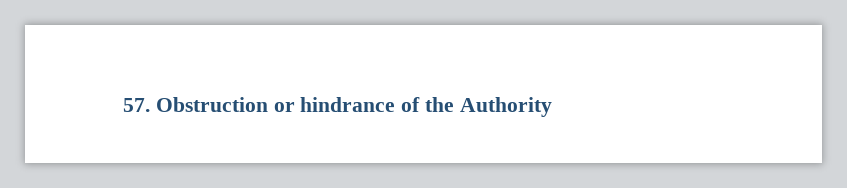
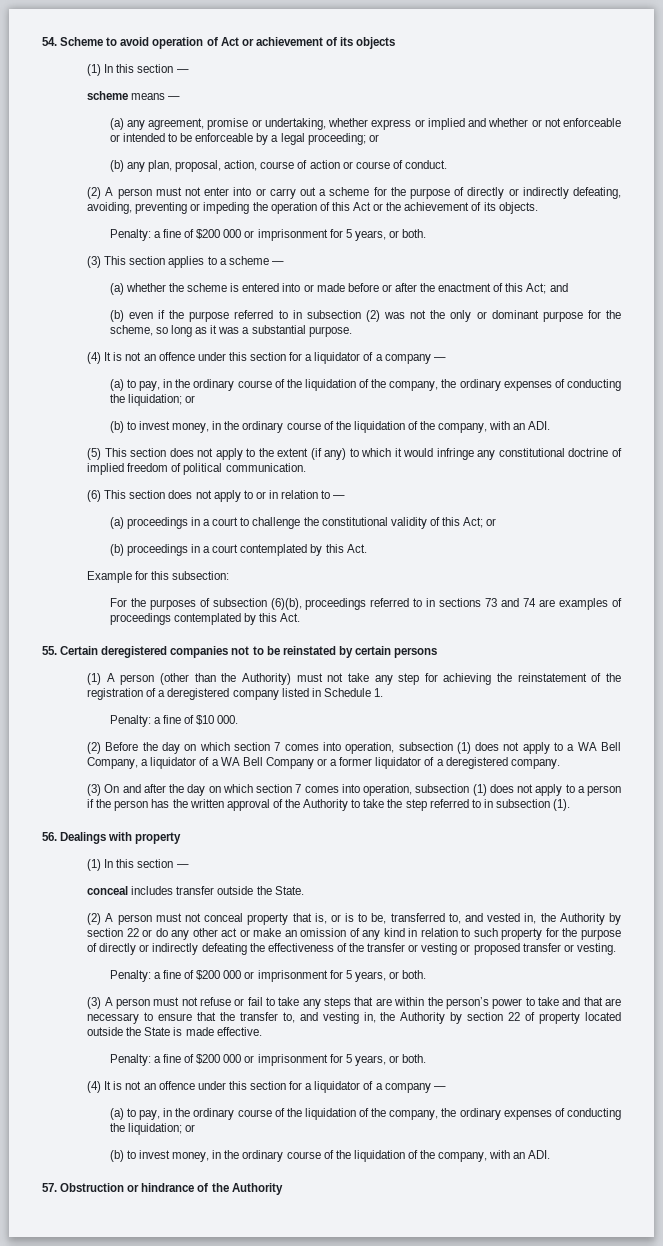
(123, 105) none -> [42,37,396,49] [87,64,189,76] [87,91,181,100] [109,118,622,130] [109,133,379,145] [109,160,447,172] [87,187,622,199] [87,202,538,214] [109,229,427,241] [87,256,284,268] [109,283,568,295] [109,310,622,322] [109,325,352,337] [87,352,446,364] [109,379,622,391] [109,394,195,406] [109,421,551,433] [87,448,622,460] [87,463,306,475] [87,490,346,502] [109,517,497,529] [109,544,367,556] [87,571,230,583] [109,598,622,610] [109,613,301,625] [42,646,438,658] [87,673,621,685] [87,688,384,700] [109,715,239,727] [87,742,621,754] [87,757,560,769] [87,784,622,796] [87,799,571,811] [42,832,182,844] [87,859,189,871] [87,886,304,895] [87,913,622,925] [87,928,621,940] [87,943,616,955] [109,970,427,982] [87,997,621,1009] [87,1012,621,1024] [87,1027,262,1036] [109,1054,427,1066] [87,1081,446,1093] [109,1108,622,1120] [109,1123,195,1135] [109,1150,551,1162] 54. Scheme to avoid operation of Act or achievement of its objects // (1) In this section — // scheme means — // (a) any agreement, promise or undertaking, whether express or implied and whether or not enforceable or intended to be enforceable by a legal proceeding; or // (b) any plan, proposal, action, course of action or course of conduct. // (2) A person must not enter into or carry out a scheme for the purpose of directly or indirectly defeating, avoiding, preventing or impeding the operation of this Act or the achievement of its objects. // Penalty: a fine of $200 000 or imprisonment for 5 years, or both. // (3) This section applies to a scheme — // (a) whether the scheme is entered into or made before or after the enactment of this Act; and // (b) even if the purpose referred to in subsection (2) was not the only or dominant purpose for the scheme, so long as it was a substantial purpose. // (4) It is not an offence under this section for a liquidator of a company — // (a) to pay, in the ordinary course of the liquidation of the company, the ordinary expenses of conducting the liquidation; or // (b) to invest money, in the ordinary course of the liquidation of the company, with an ADI. // (5) This section does not apply to the extent (if any) to which it would infringe any constitutional doctrine of implied freedom of political communication. // (6) This section does not apply to or in relation to — // (a) proceedings in a court to challenge the constitutional validity of this Act; or // (b) proceedings in a court contemplated by this Act. // Example for this subsection: // For the purposes of subsection (6)(b), proceedings referred to in sections 73 and 74 are examples of proceedings contemplated by this Act. // 55. Certain deregistered companies not to be reinstated by certain persons // (1) A person (other than the Authority) must not take any step for achieving the reinstatement of the registration of a deregistered company listed in Schedule 1. // Penalty: a fine of $10 000. // (2) Before the day on which section 7 comes into operation, subsection (1) does not apply to a WA Bell Company, a liquidator of a WA Bell Company or a former liquidator of a deregistered company. // (3) On and after the day on which section 7 comes into operation, subsection (1) does not apply to a person if the person has the written approval of the Authority to take the step referred to in subsection (1). // 56. Dealings with property // (1) In this section — // conceal includes transfer outside the State. // (2) A person must not conceal property that is, or is to be, transferred to, and vested in, the Authority by section 22 or do any other act or make an omission of any kind in relation to such property for the purpose of directly or indirectly defeating the effectiveness of the transfer or vesting or proposed transfer or vesting. // Penalty: a fine of $200 000 or imprisonment for 5 years, or both. // (3) A person must not refuse or fail to take any steps that are within the person’s power to take and that are necessary to ensure that the transfer to, and vesting in, the Authority by section 22 of property located outside the State is made effective. // Penalty: a fine of $200 000 or imprisonment for 5 years, or both. // (4) It is not an offence under this section for a liquidator of a company — // (a) to pay, in the ordinary course of the liquidation of the company, the ordinary expenses of conducting the liquidation; or // (b) to invest money, in the ordinary course of the liquidation of the company, with an ADI. //

